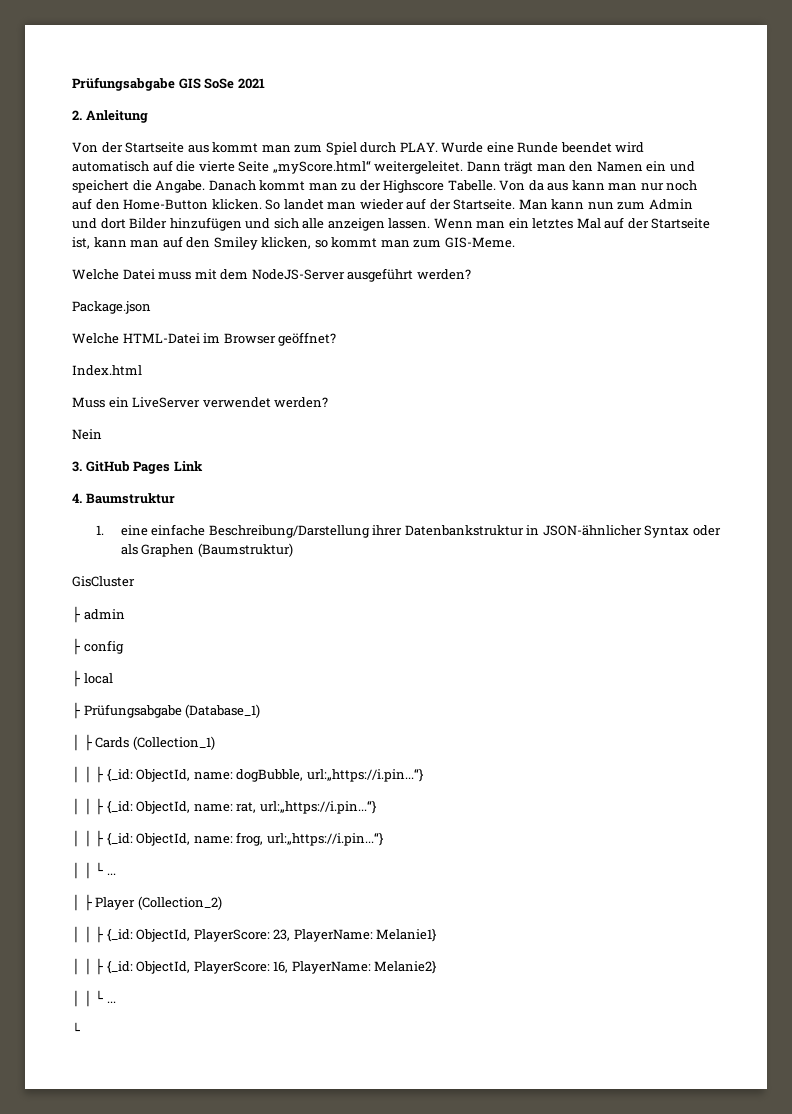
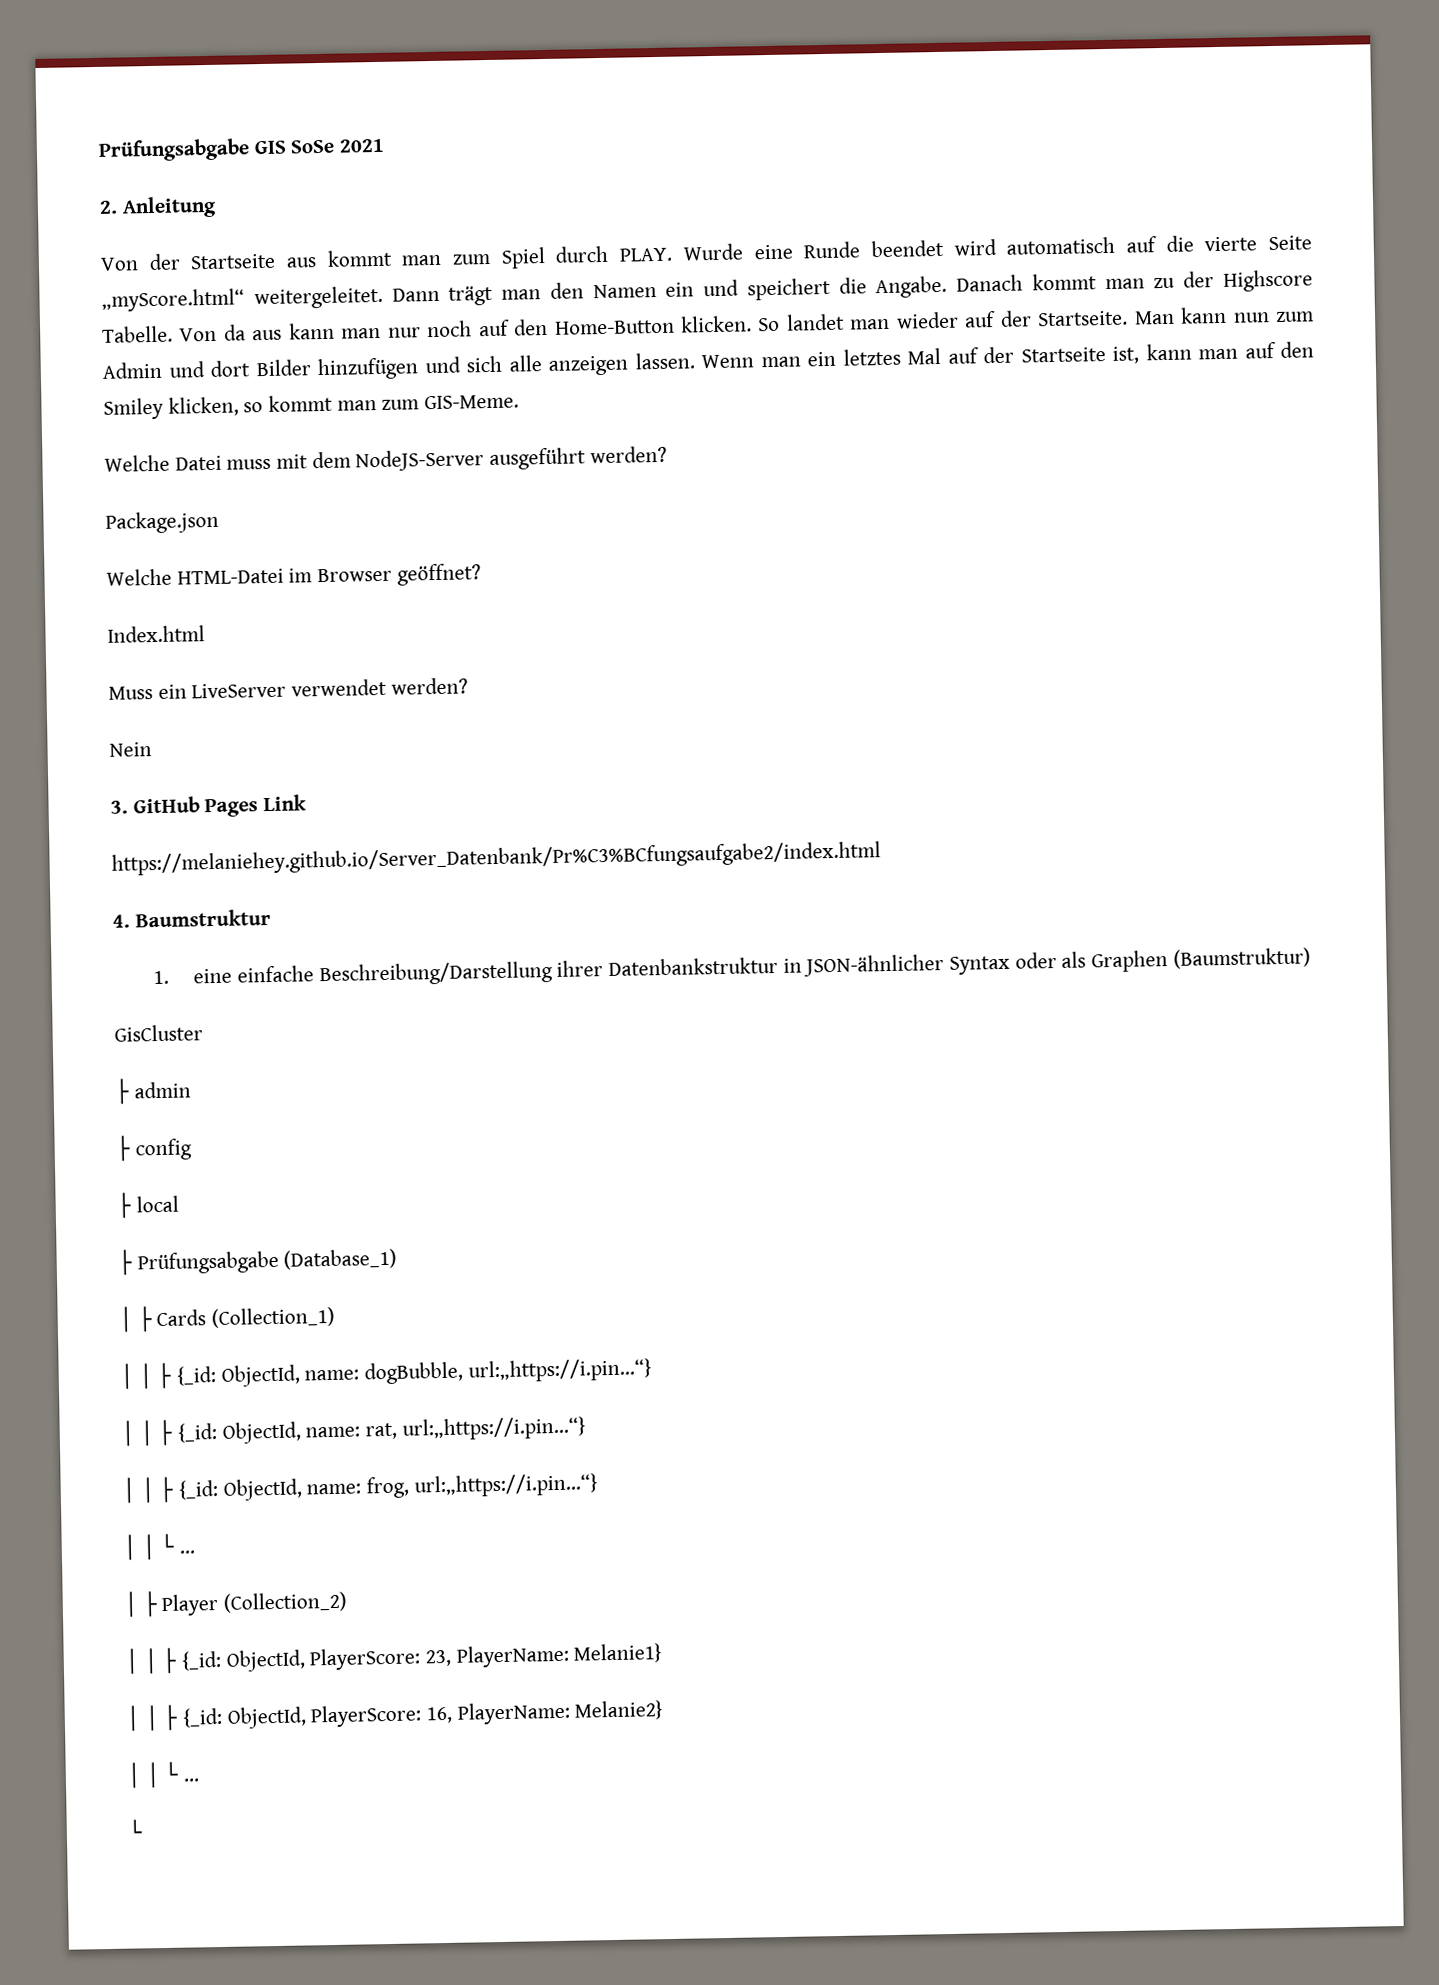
(203, 466) none -> [111,841,881,876] // https://melaniehey.github.io/Server_Datenbank/Pr%C3%BCfungsaufgabe2/index.html

